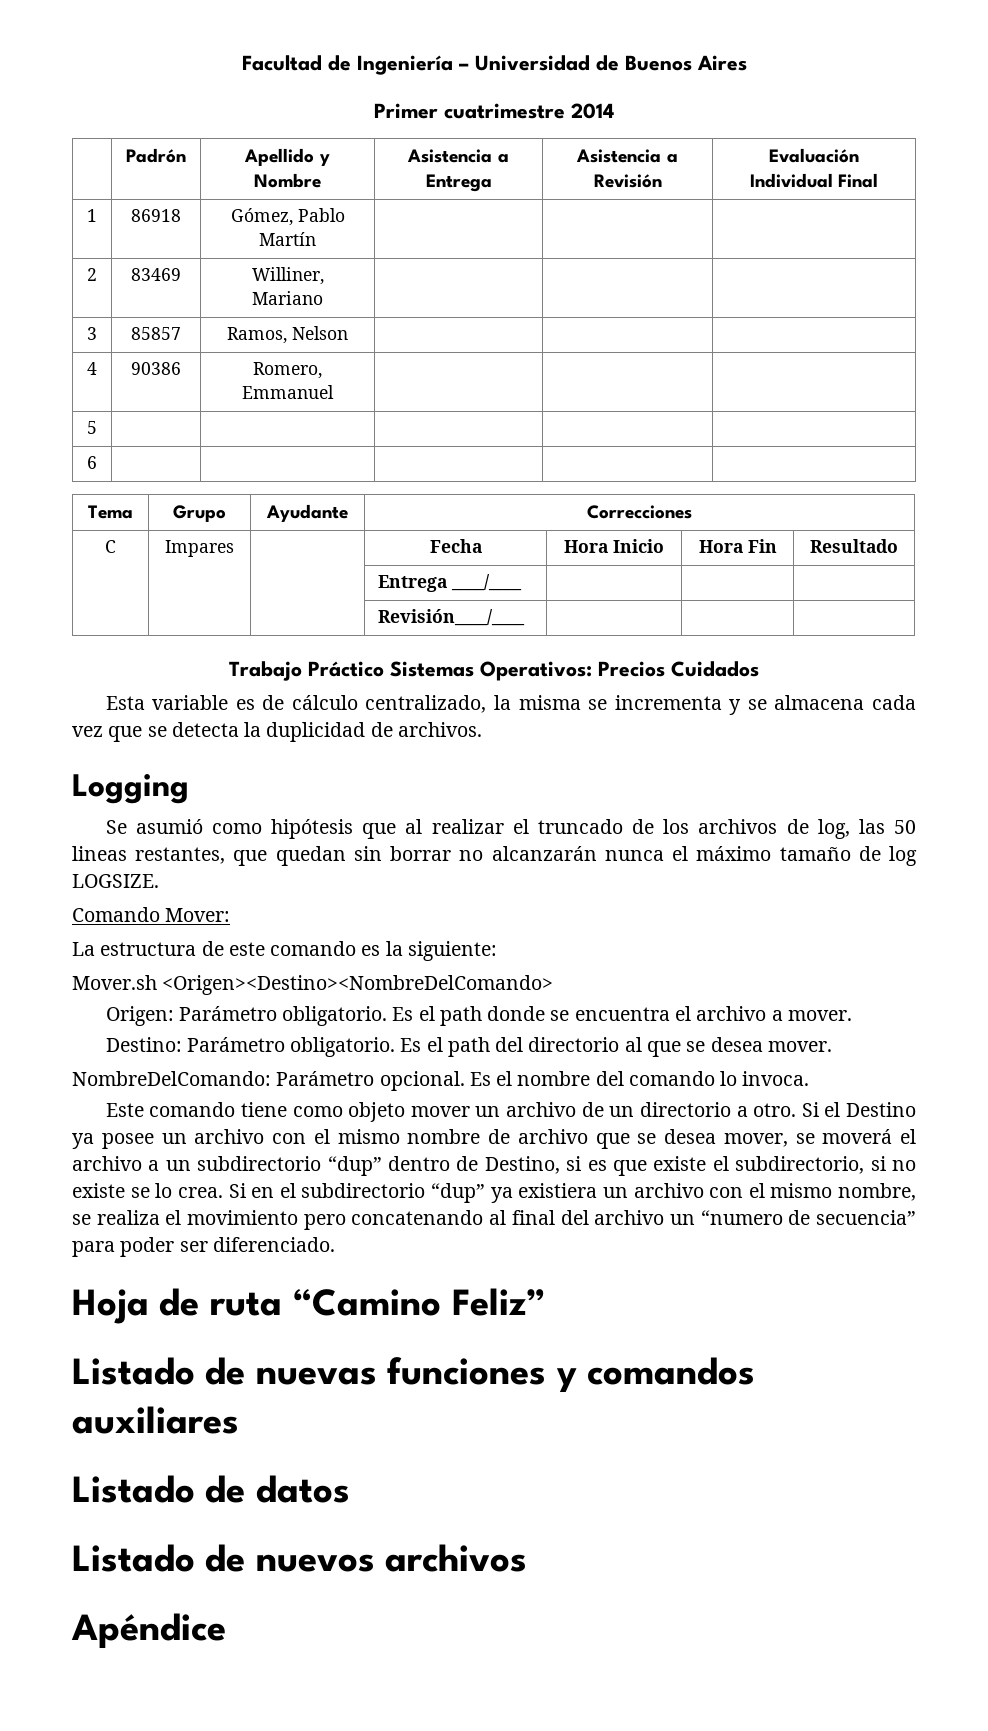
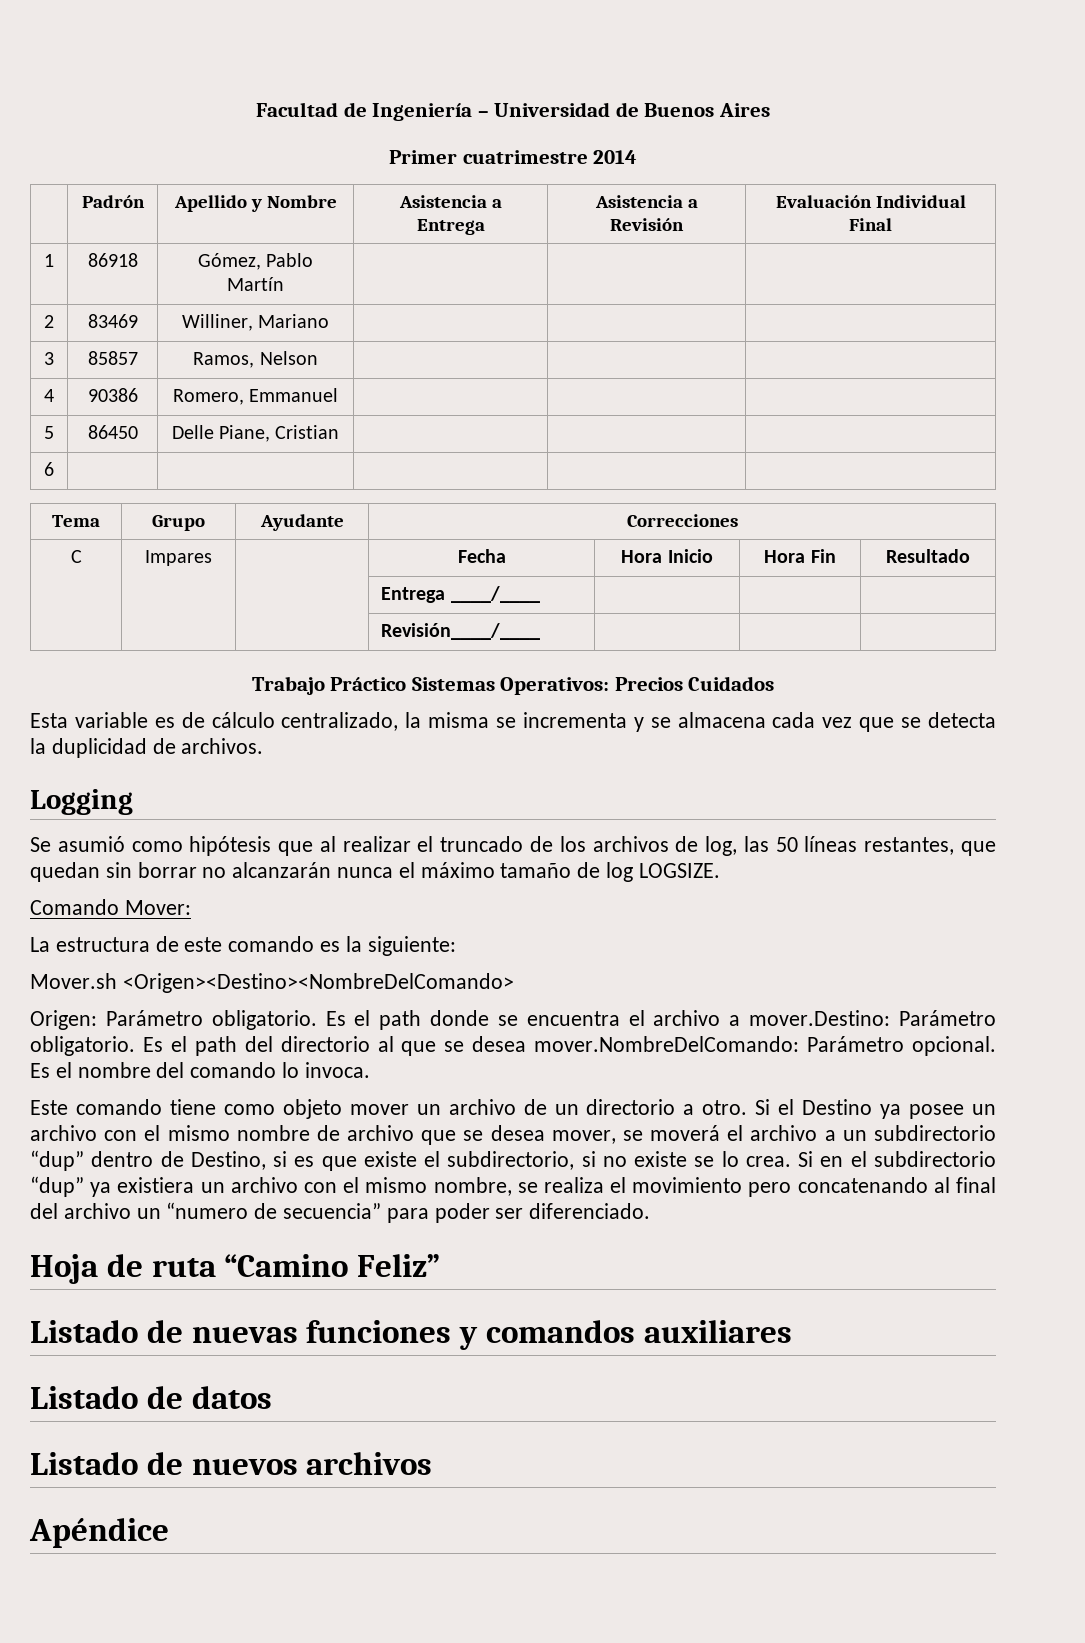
(97, 427) | -> [87,425,138,439] [171,425,340,442] 86450 | Delle Piane, Cristian
[72,846,127,861] lineas -> [804,836,858,852] líneas
[787,1010,852,1021] [105,1037,182,1052] mover. // Destino: -> [749,1010,891,1026] mover.Destino:
[767,1041,832,1052] [72,1071,271,1086] mover. // NombreDelComando: -> [534,1036,800,1052] mover.NombreDelComando:

